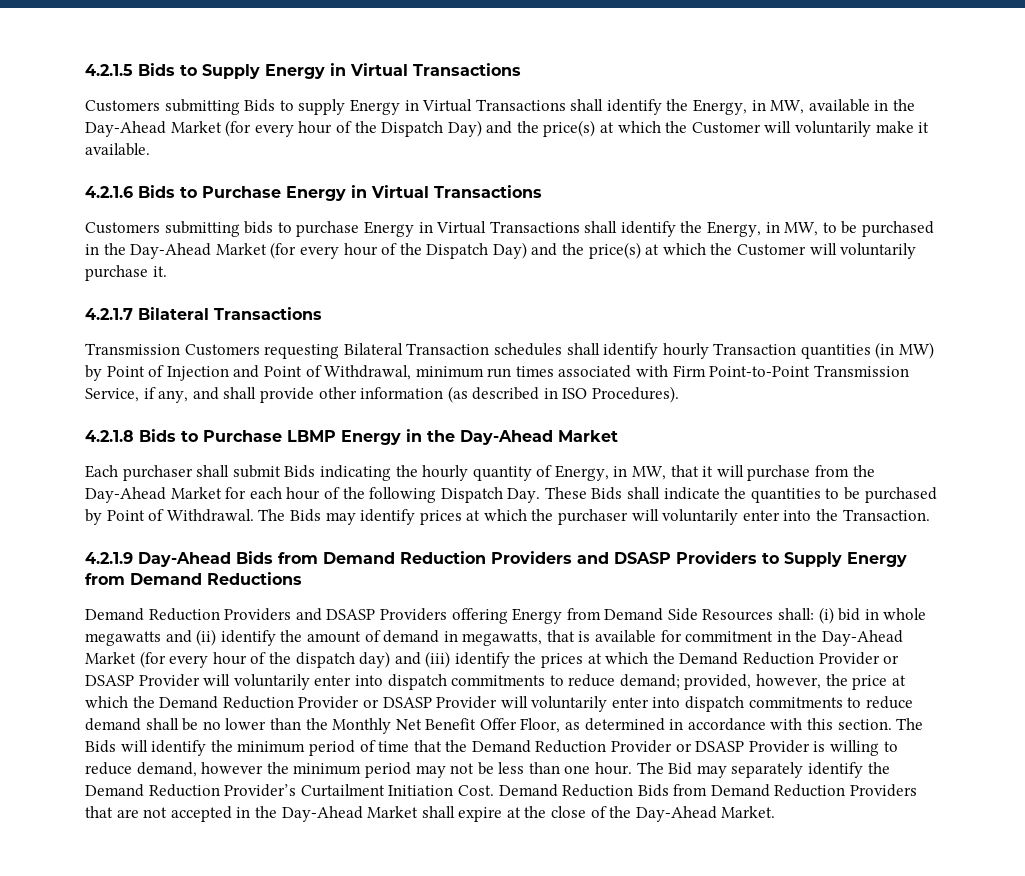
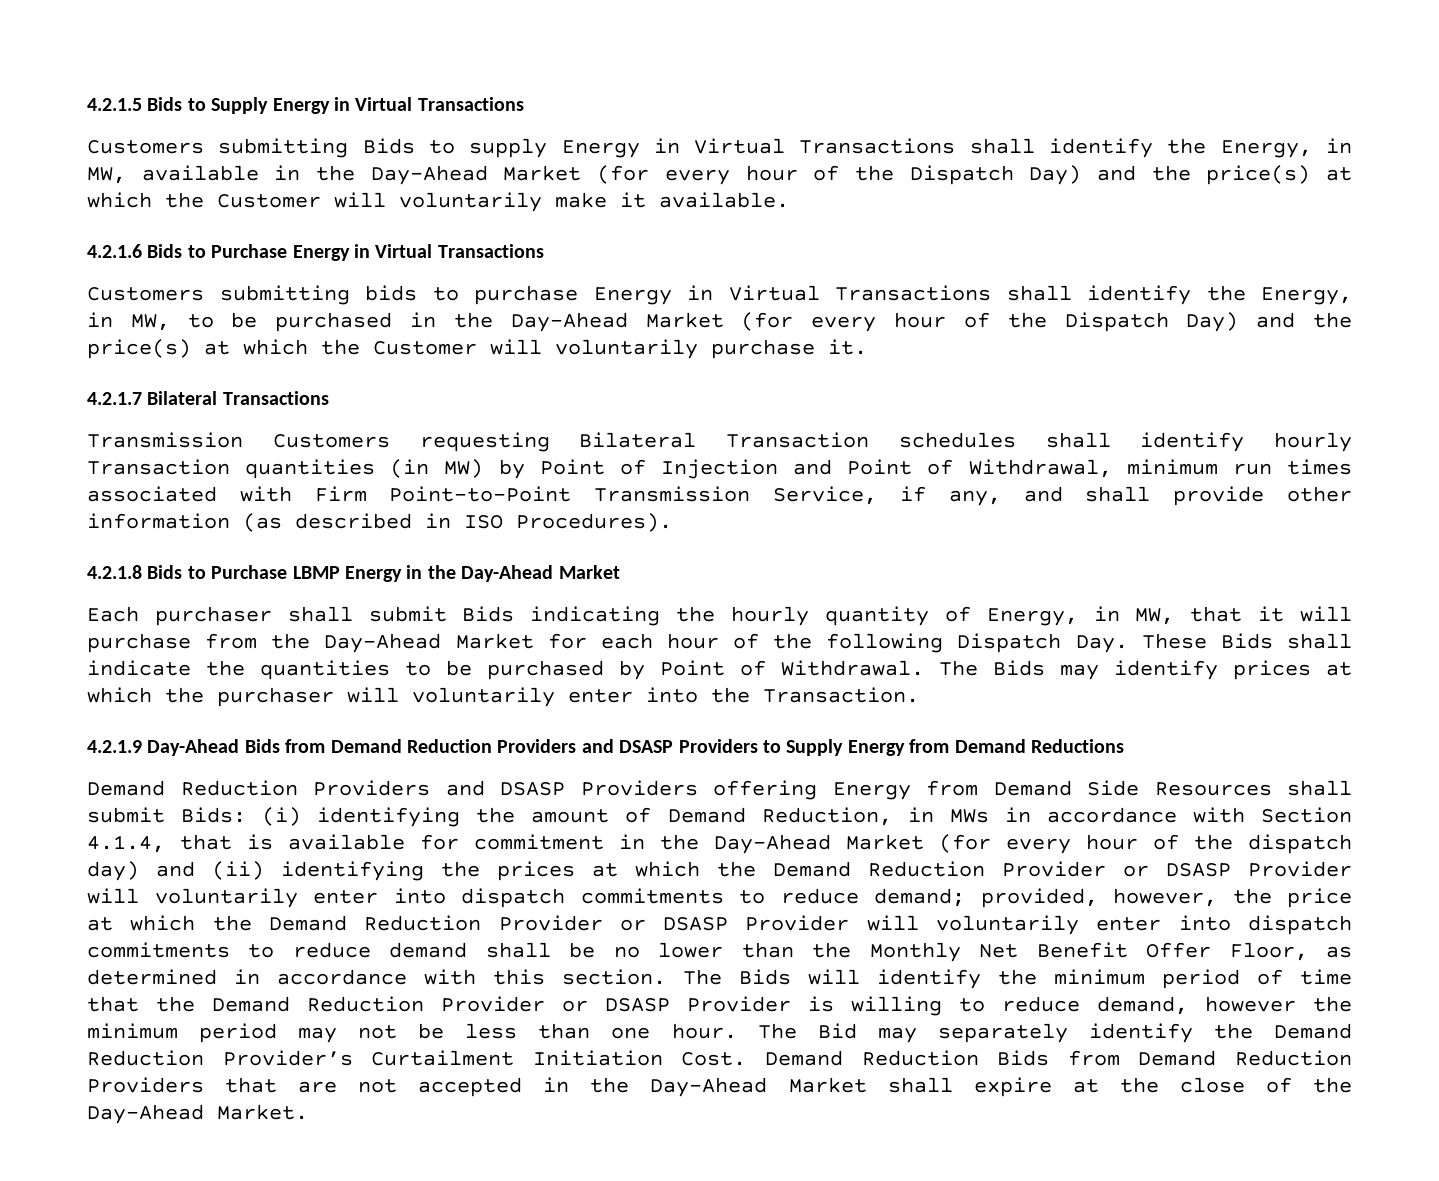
[778,607,927,624] [85,629,543,646] shall: (i) bid in whole megawatts and (ii) identify the amount of demand in megawatts, -> [1287,780,1352,796] [87,807,1352,827] [87,835,165,853] shall submit Bids: (i) identifying the amount of Demand Reduction, in MWs in accordance with Section 4.1.4,
[425,651,510,668] (iii) identify -> [212,861,424,881] (ii) identifying

